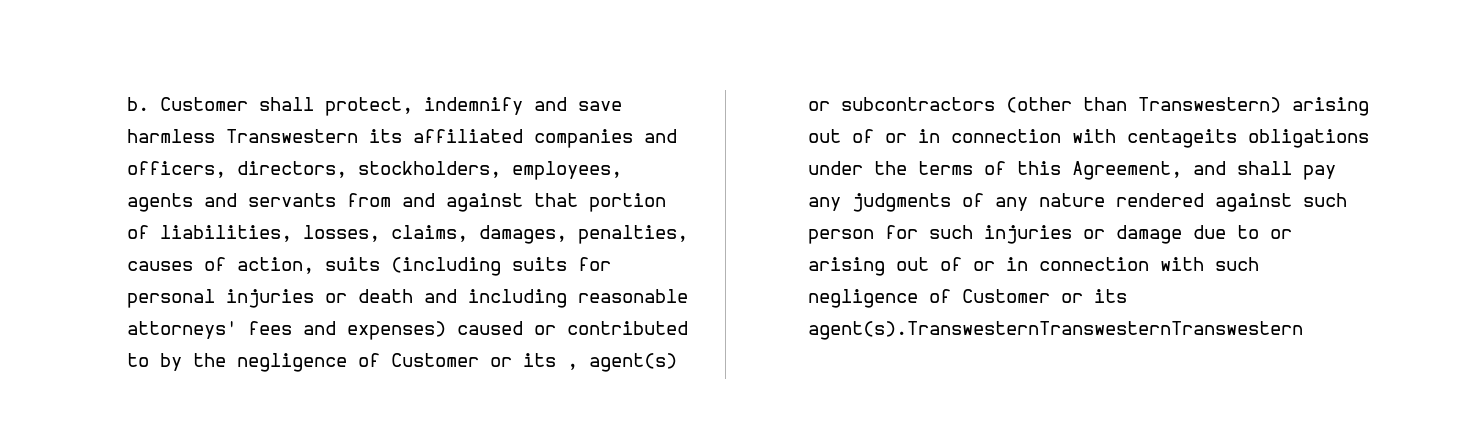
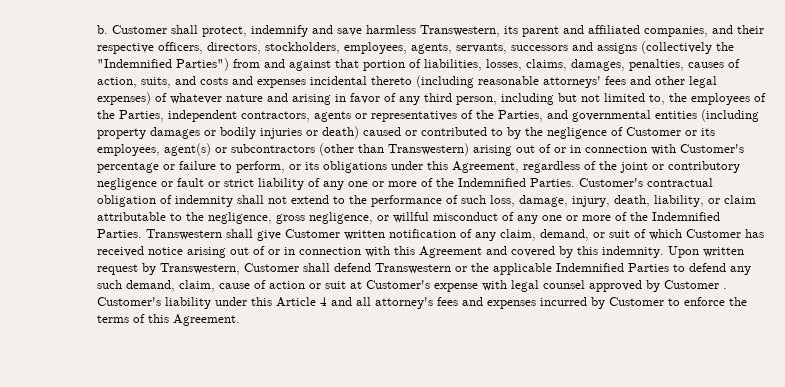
[225,129,677,148] [126,161,622,180] [126,193,336,212] Transwestern its affiliated companies and officers, directors, stockholders, employees, agents and servants -> [420,25,765,37] [97,41,735,54] [97,58,230,71] Transwestern, its parent and affiliated companies, and their respective officers, directors, stockholders, employees, agents, servants, successors and assigns (collectively the "Indemnified Parties")
[324,257,611,276] [126,289,688,308] [126,321,446,340] suits (including suits for personal injuries or death and including reasonable attorneys' fees and expenses) -> [141,75,718,88] [97,92,767,105] [97,109,760,122] [97,126,360,139] suits, and costs and expenses incidental thereto (including reasonable attorneys' fees and other legal expenses) of whatever nature and arising in favor of any third person, including but not limited to, the employees of the Parties, independent contractors, agents or representatives of the Parties, and governmental entities (including property damages or bodily injuries or death)
[566,363,578,370] , -> [97,144,161,156] employees,
[1126,129,1369,148] [807,161,1336,180] [807,193,1347,212] [807,225,1292,244] [807,257,1259,276] [807,289,1127,308] [807,321,1303,340] centageits obligations under the terms of this Agreement, and shall pay any judgments of any nature rendered against such person for such injuries or damage due to or arising out of or in connection with such negligence of Customer or its agent(s).TranswesternTranswesternTranswestern -> [680,144,745,153] [97,161,741,173] [97,178,714,190] [97,195,757,207] [97,212,721,224] [97,229,765,241] [97,246,745,258] [97,263,752,275] [97,280,728,292] [97,297,748,309] [97,314,241,326] Customer's percentage or failure to perform, or its obligations under this Agreement, regardless of the joint or contributory negligence or fault or strict liability of any one or more of the Indemnified Parties. Customer's contractual obligation of indemnity shall not extend to the performance of such loss, damage, injury, death, liability, or claim attributable to the negligence, gross negligence, or willful misconduct of any one or more of the Indemnified Parties. Transwestern shall give Customer written notification of any claim, demand, or suit of which Customer has received notice arising out of or in connection with this Agreement and covered by this indemnity. Upon written request by Transwestern, Customer shall defend Transwestern or the applicable Indemnified Parties to defend any such demand, claim, cause of action or suit at Customer's expense with legal counsel approved by Customer . Customer's liability under this Article 4 and all attorney's fees and expenses incurred by Customer to enforce the terms of this Agreement.

